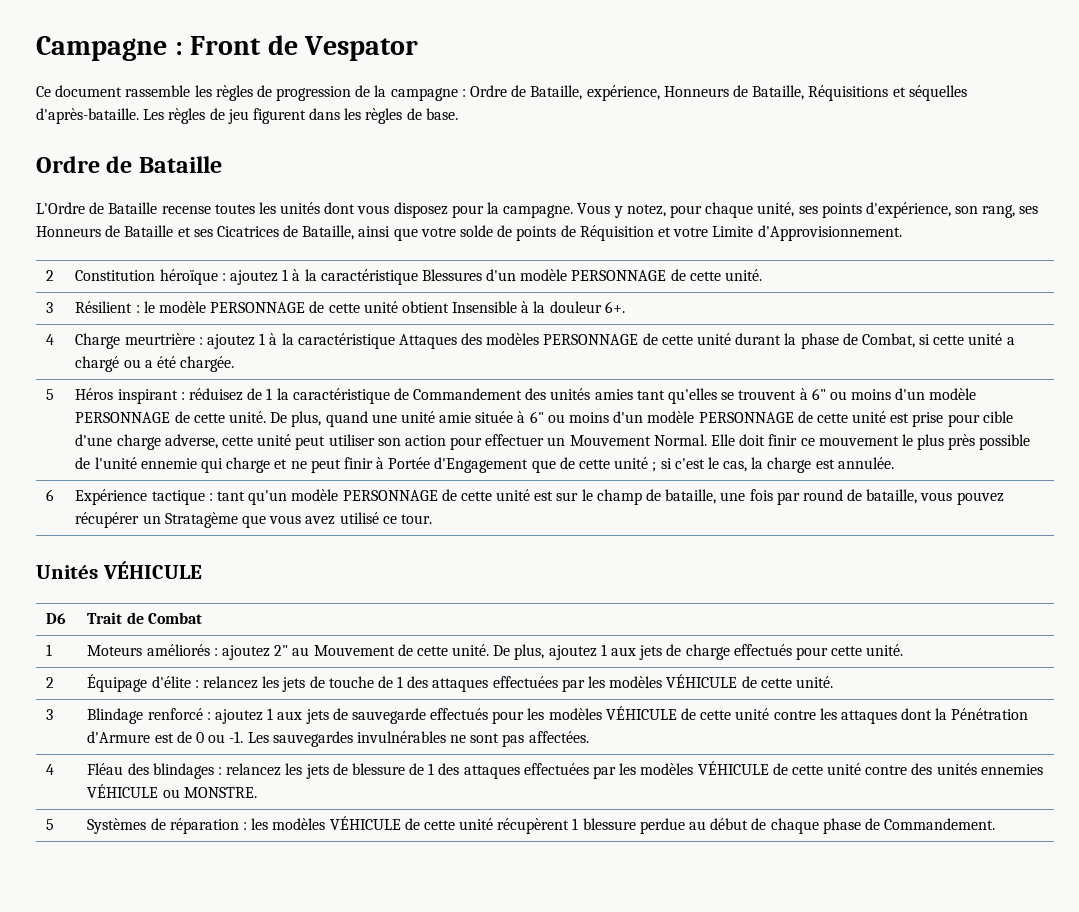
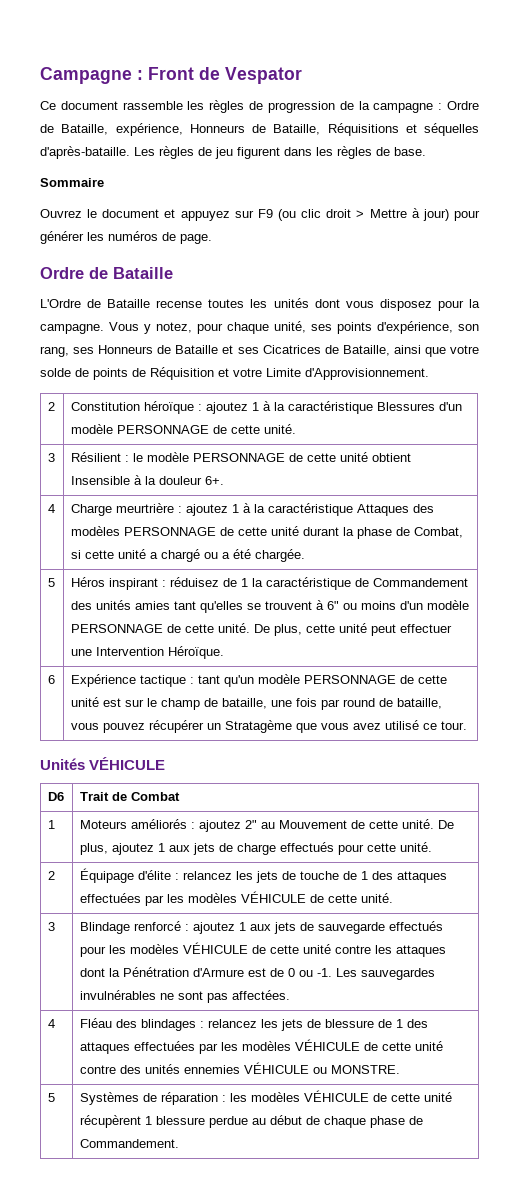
(458, 114) none -> [40,178,104,187] [40,208,481,221] [40,231,212,244] // Sommaire // Ouvrez le document et appuyez sur F9 (ou clic droit > Mettre à jour) pour générer les numéros de page.
[325,411,1013,427] [75,434,1031,450] [75,457,894,473] quand une unité amie située à 6" ou moins d'un modèle PERSONNAGE de cette unité est prise pour cible d'une charge adverse, cette unité peut utiliser son action pour effectuer un Mouvement Normal. Elle doit finir ce mouvement le plus près possible de l'unité ennemie qui charge et ne peut finir à Portée d'Engagement que de cette unité ; si c'est le cas, la charge est annulée. -> [305,623,452,636] [70,646,224,659] cette unité peut effectuer une Intervention Héroïque.

